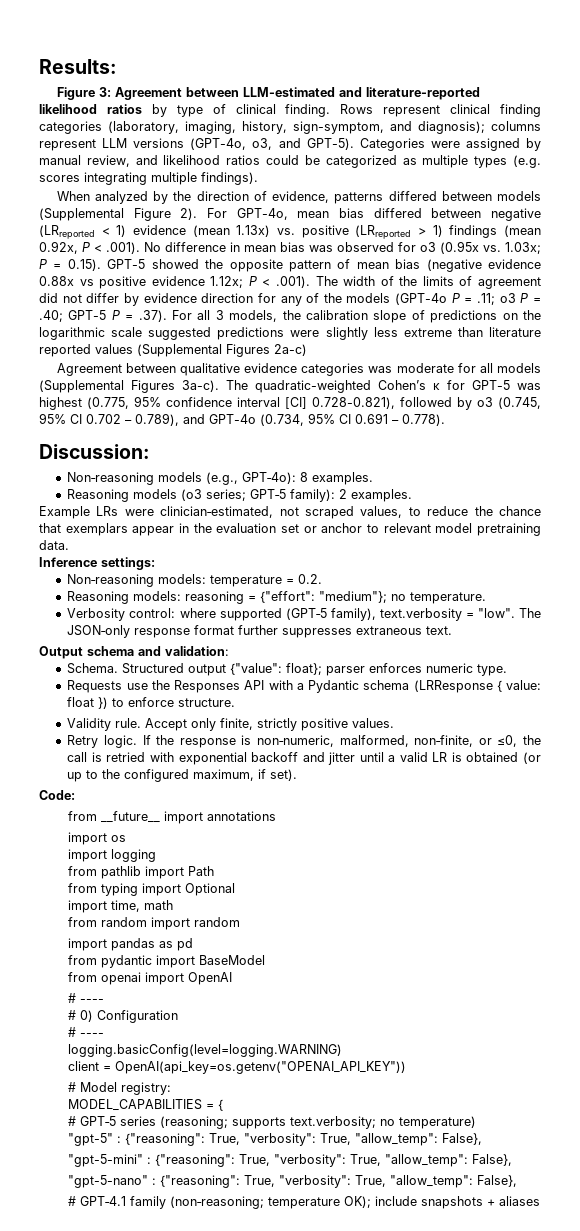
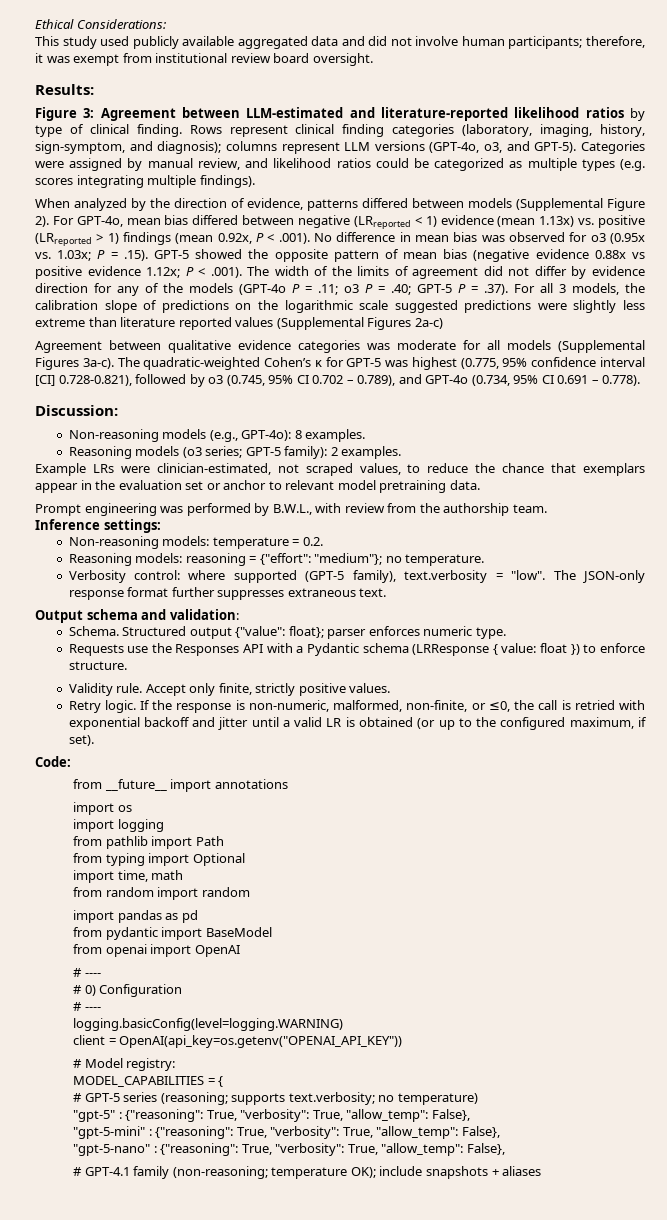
(39, 66) none -> [35,19,166,29] [35,36,646,49] [35,53,373,66] Ethical Considerations: // This study used publicly available aggregated data and did not involve human participants; therefore, it was exempt from institutional review board oversight. //
[67,259,101,271] 0.15). -> [123,250,148,261] .15).
(69, 545) none -> [35,503,547,516] // Prompt engineering was performed by B.W.L., with review from the authorship team.

